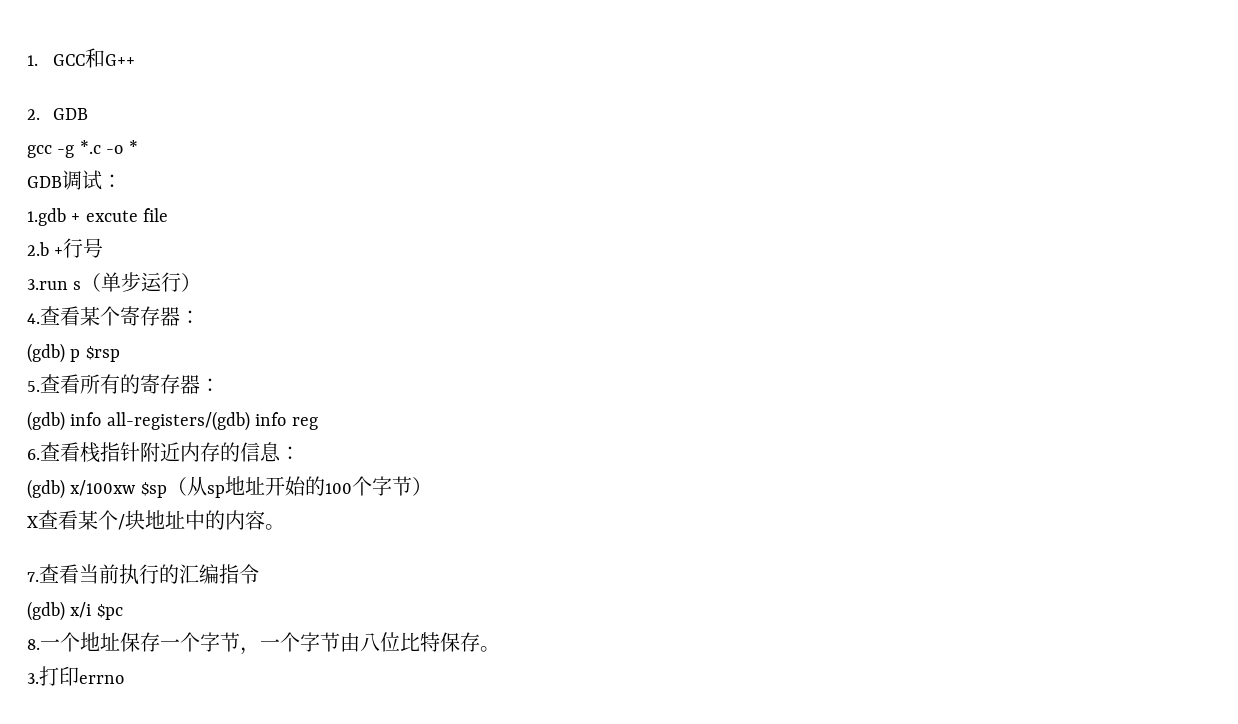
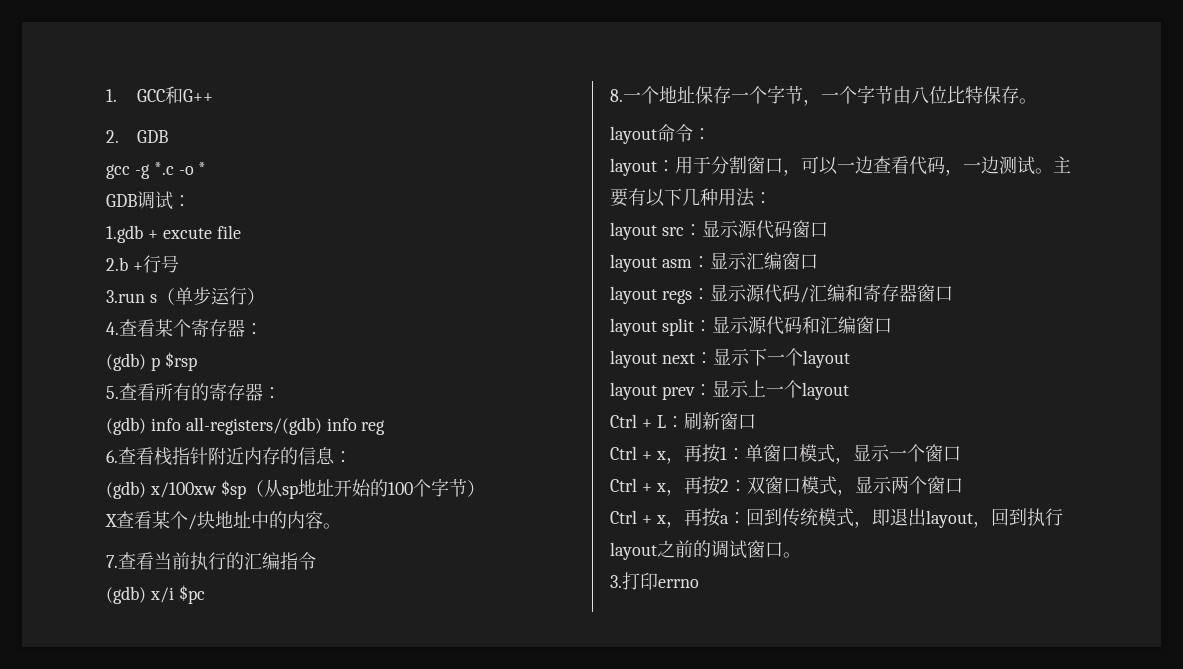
(500, 649) none -> [610,124,711,144] [610,156,1071,176] [610,188,772,207] [610,220,828,240] [610,252,818,272] [610,284,953,304] [610,316,892,336] [610,348,850,368] [610,380,849,400] [610,412,756,430] [610,444,961,464] [610,476,963,496] [610,508,1063,528] [610,540,801,560] // layout命令： // layout：用于分割窗口，可以一边查看代码，一边测试。主要有以下几种用法： // layout src：显示源代码窗口 // layout asm：显示汇编窗口 // layout regs：显示源代码/汇编和寄存器窗口 // layout split：显示源代码和汇编窗口 // layout next：显示下一个layout // layout prev：显示上一个layout // Ctrl + L：刷新窗口 // Ctrl + x，再按1：单窗口模式，显示一个窗口 // Ctrl + x，再按2：双窗口模式，显示两个窗口 // Ctrl + x，再按a：回到传统模式，即退出layout，回到执行layout之前的调试窗口。

